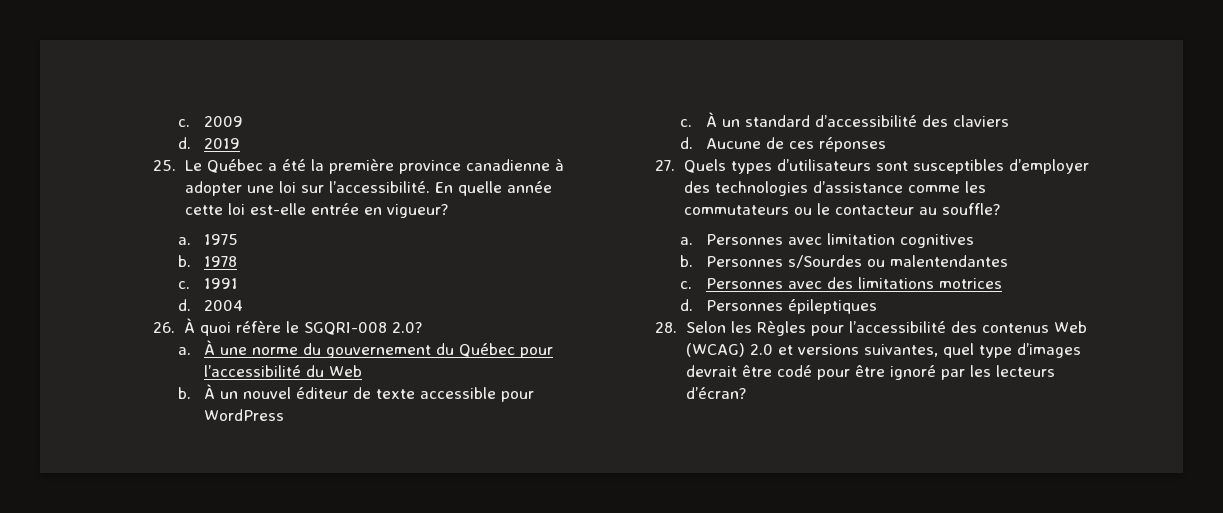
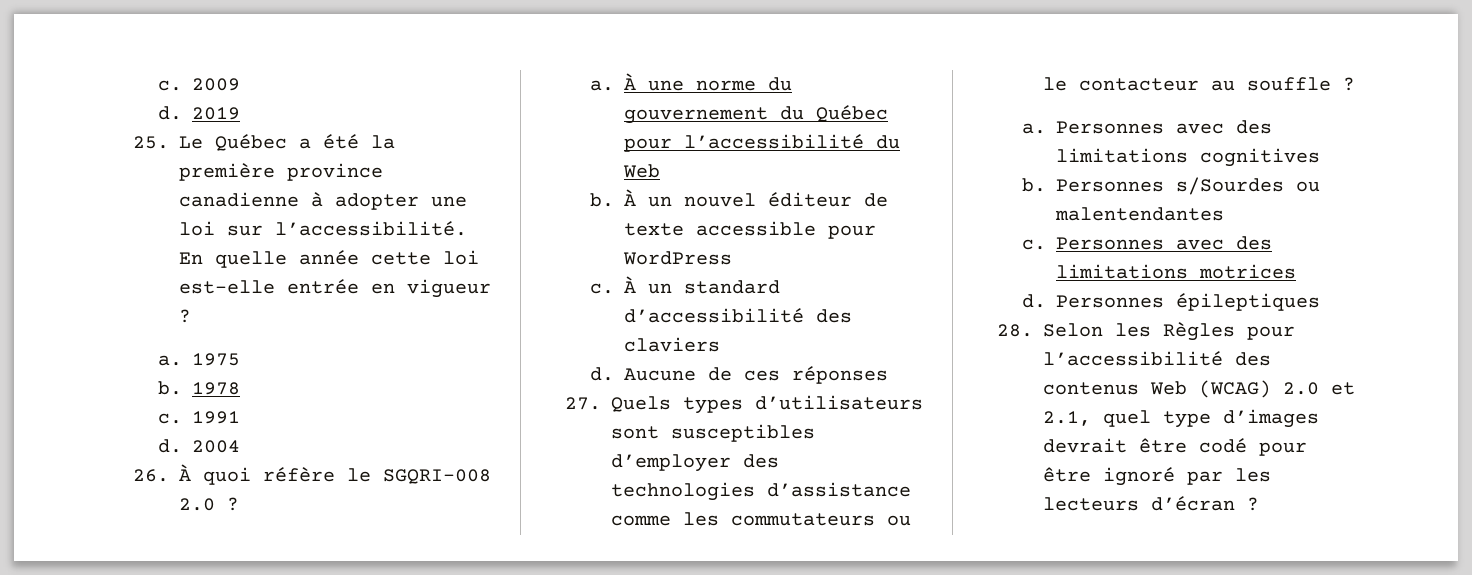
[386,204,448,218] vigueur? -> [407,279,492,298] [179,309,192,323] vigueur ?
[391,322,422,333] 2.0? -> [179,497,240,511] 2.0 ?
[941,203,1000,215] souffle? -> [1247,77,1356,91] souffle ?
[826,233,895,245] limitation -> [1236,120,1273,134] [1056,148,1189,163] des limitations
[797,344,938,357] versions suivantes, -> [1043,411,1092,426] 2.1,
[685,387,746,399] d’écran? -> [1151,496,1260,511] d’écran ?

